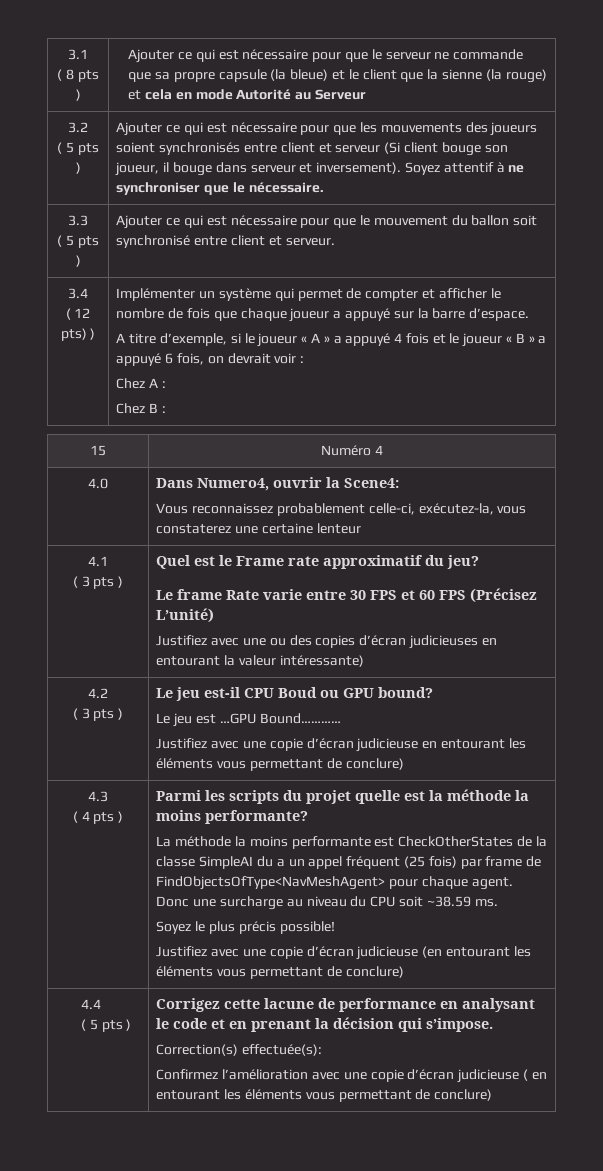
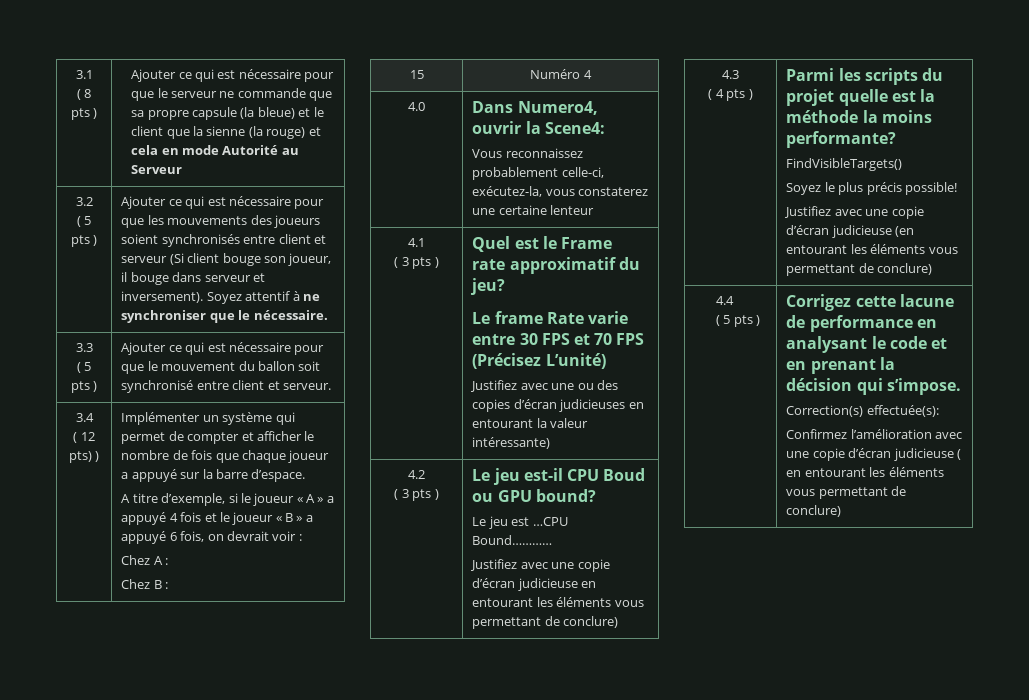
[419,590,436,600] 60 -> [594,333,613,345] 70
[219,713,256,724] …GPU -> [532,517,568,526] …CPU
[156,836,547,849] [156,856,542,869] [156,876,513,890] [156,896,498,910] La méthode la moins performante est CheckOtherStates de la classe SimpleAI du a un appel fréquent (25 fois) par frame de FindObjectsOfType<NavMeshAgent> pour chaque agent. Donc une surcharge au niveau du CPU soit ~38.59 ms. -> [786,158,903,171] FindVisibleTargets()

